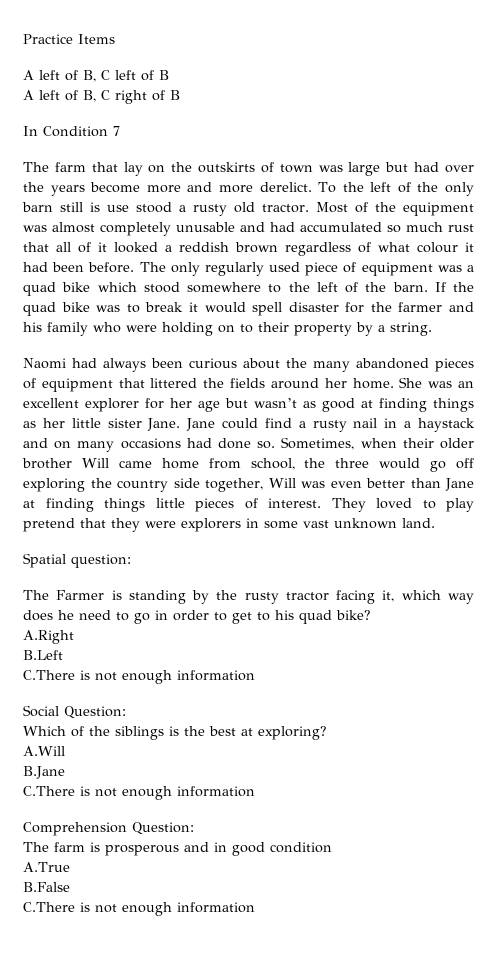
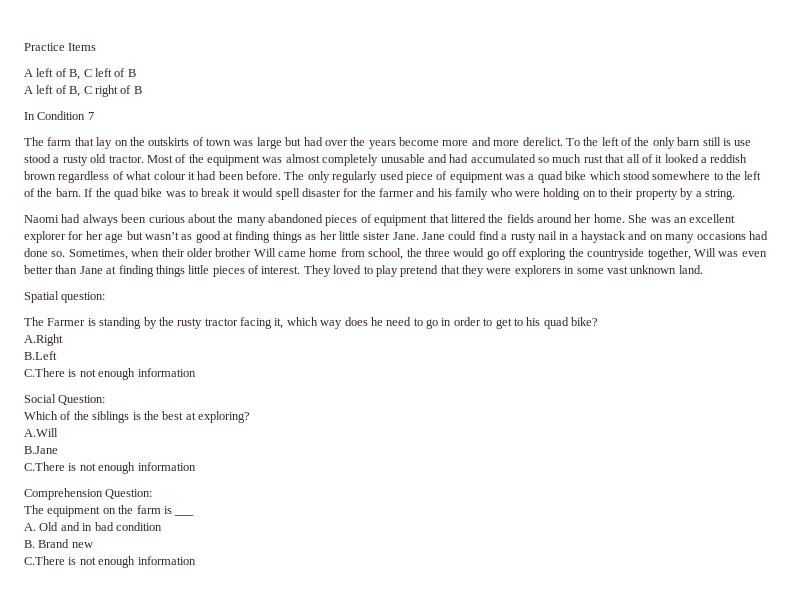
[117,478,200,492] country side -> [587,248,645,260] countryside
[54,842,179,856] farm is prosperous -> [47,505,172,517] [174,514,195,516] [24,522,59,531] equipment on the farm is ___ // A. Old
[232,842,265,856] good -> [94,522,114,531] bad
[23,862,70,872] [23,882,70,892] A.True // B.False -> [24,539,93,548] B. Brand new

